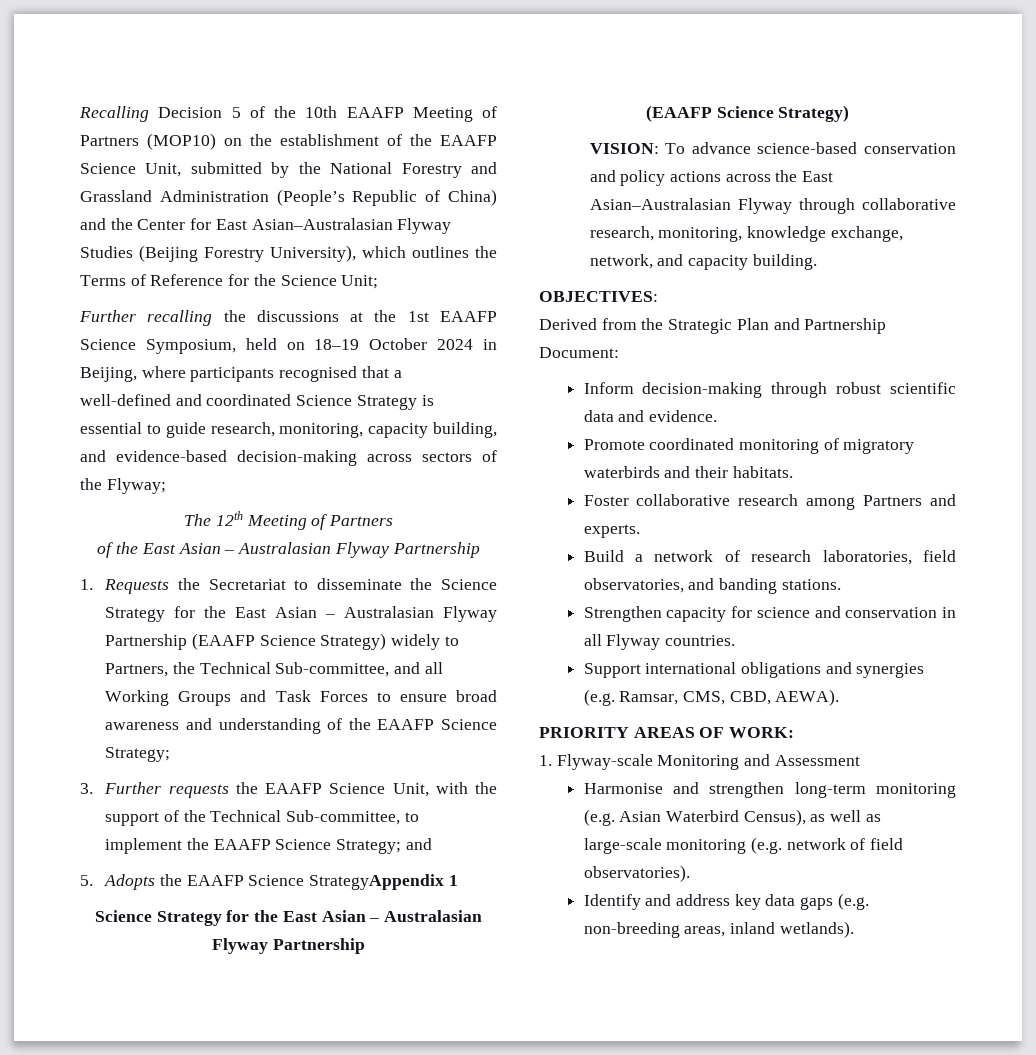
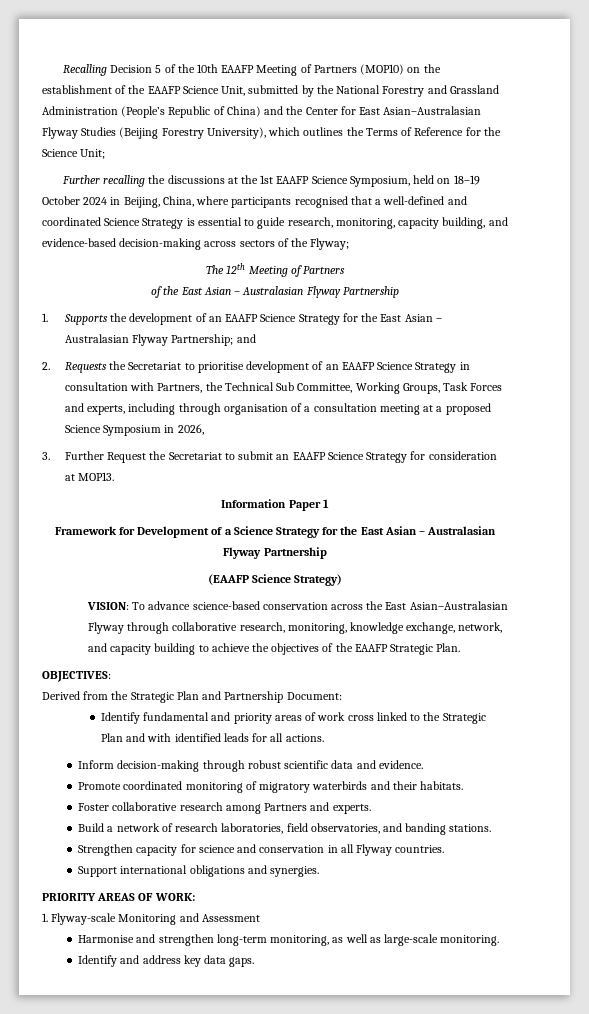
(137, 374) none -> [162,196,194,207] China,
[104,578,497,594] [105,606,497,622] [105,633,459,650] [105,662,443,677] [105,690,498,706] [105,718,497,734] [105,747,171,762] [80,782,497,798] [105,810,419,826] [105,838,432,854] [80,874,458,890] Requests the Secretariat to disseminate the Science Strategy for the East Asian – Australasian Flyway Partnership (EAAFP Science Strategy) widely to Partners, the Technical Sub-committee, and all Working Groups and Task Forces to ensure broad awareness and understanding of the EAAFP Science Strategy; // 3. Further requests the EAAFP Science Unit, with the support of the Technical Sub-committee, to implement the EAAFP Science Strategy; and // 5. Adopts the EAAFP Science StrategyAppendix 1 // -> [63,313,442,325] [64,334,256,346] [42,361,470,373] [64,382,503,394] [64,403,491,415] [64,424,204,436] [42,451,497,463] [64,472,115,481] [221,499,329,511] [54,526,232,538] Supports the development of an EAAFP Science Strategy for the East Asian – Australasian Flyway Partnership; and // 2. Requests the Secretariat to prioritise development of an EAAFP Science Strategy in consultation with Partners, the Technical Sub Committee, Working Groups, Task Forces and experts, including through organisation of a consultation meeting at a proposed Science Symposium in 2026, // 3. Further Request the Secretariat to submit an EAAFP Science Strategy for consideration at MOP13. // Information Paper 1 // Framework for Development of a
[589,170,721,186] and policy actions -> (328, 606) none
[752,254,817,270] building. -> [154,643,461,655] building to achieve the objectives of the EAAFP Strategic Plan.
(619, 352) none -> [100,712,486,724] [100,733,324,742] // Identify fundamental and priority areas of work cross linked to the Strategic Plan and with identified leads for all actions.
[856,663,925,678] [583,689,840,706] synergies (e.g. Ramsar, CMS, CBD, AEWA). -> [270,866,320,877] synergies.
[876,783,956,798] [583,809,881,826] [583,837,904,854] [583,865,690,882] monitoring (e.g. Asian Waterbird Census), as well as large-scale monitoring (e.g. network of field observatories). -> [270,934,500,946] monitoring, as well as large-scale monitoring.
[800,893,869,910] [583,921,854,938] gaps (e.g. non-breeding areas, inland wetlands). -> [229,957,255,967] gaps.

